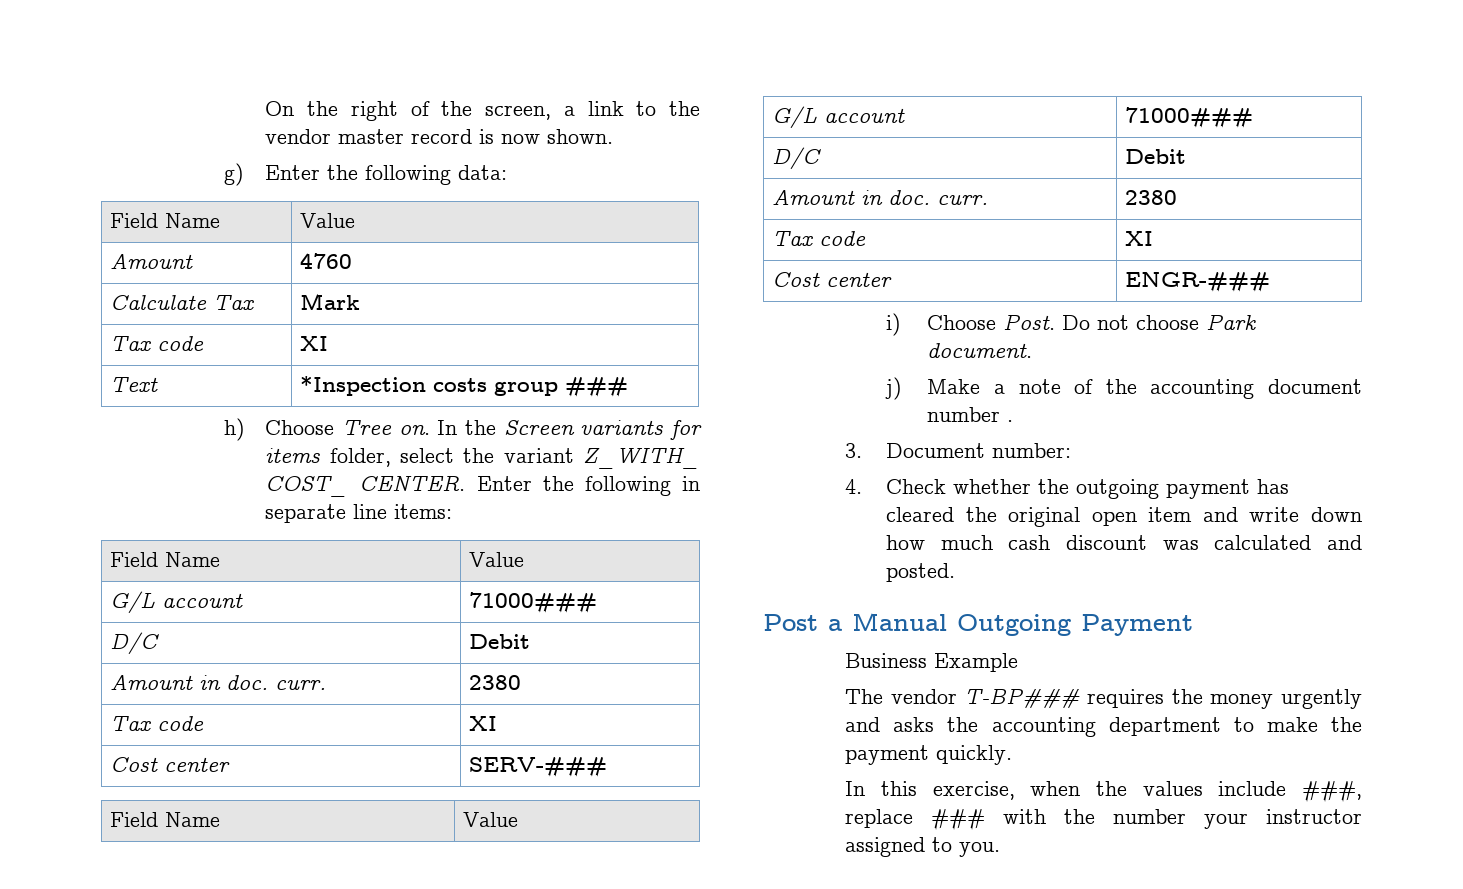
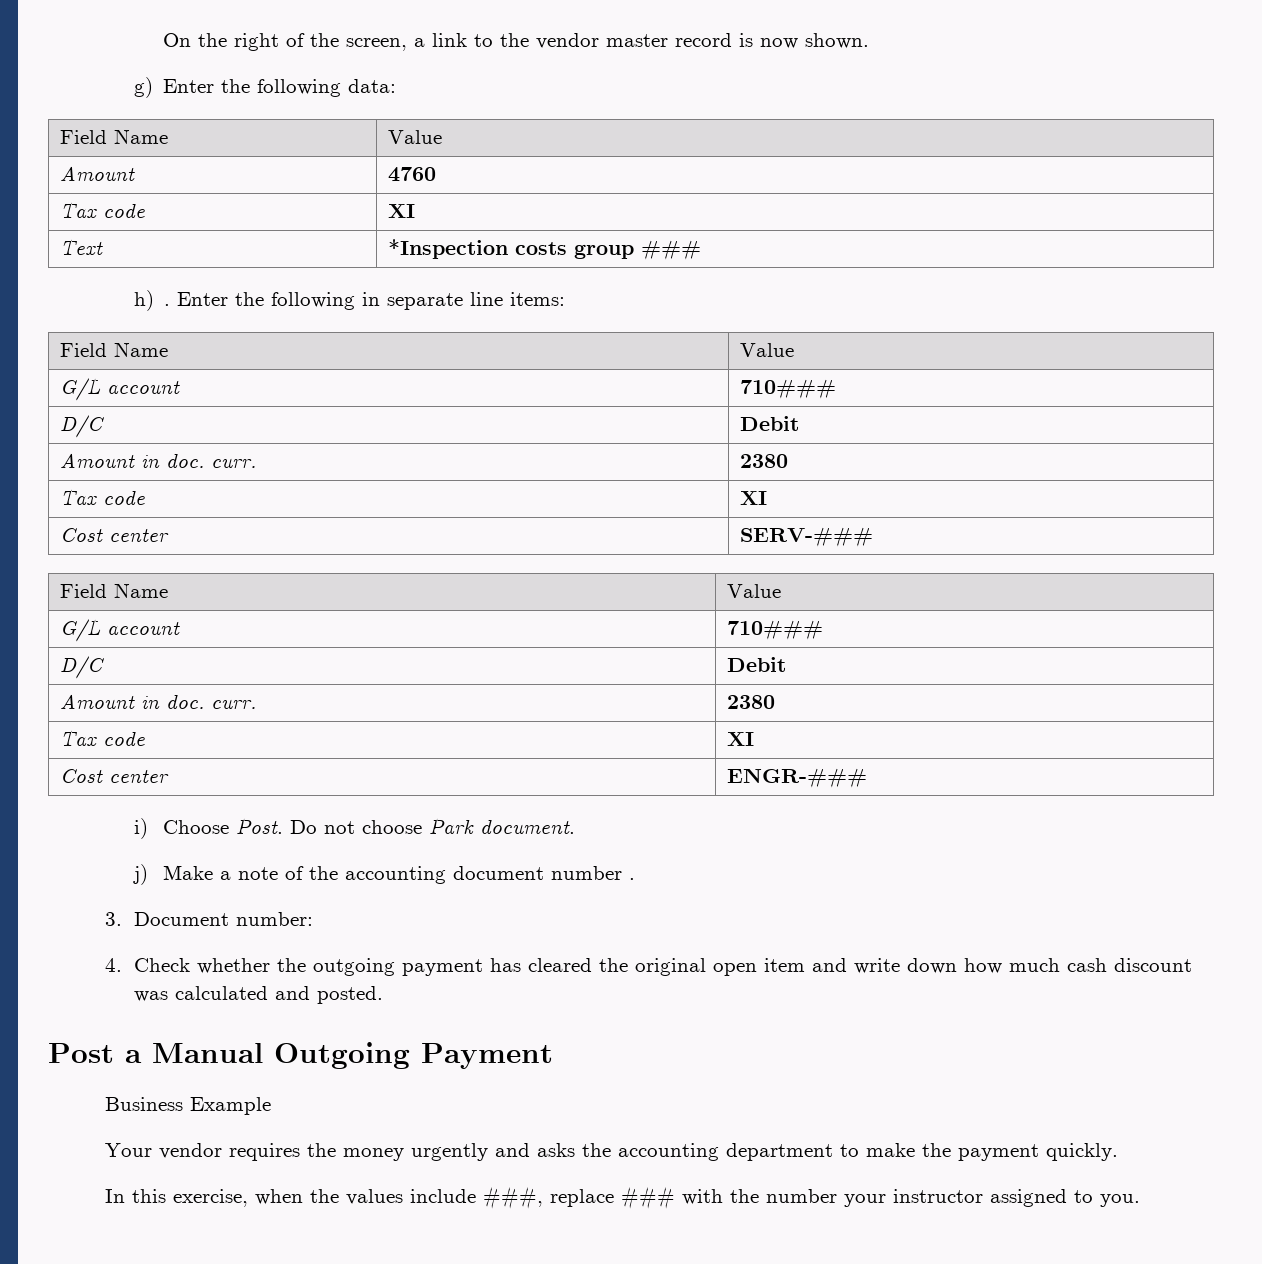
[110,295,255,311] [300,293,361,310] // Calculate Tax | Mark -> (436, 174) none
[265,420,702,440] [265,447,700,469] [265,475,466,497] Choose Tree on. In the Screen variants for items folder, select the variant Z_WITH_ COST_ CENTER. -> [164,304,171,306] .
[469,592,598,613] 71000### -> [739,379,836,399] 710###
[1125,107,1254,128] 71000### -> [726,620,823,640] 710###
[845,688,1081,708] The vendor T-BP### -> [105,1143,223,1159] Your vendor

